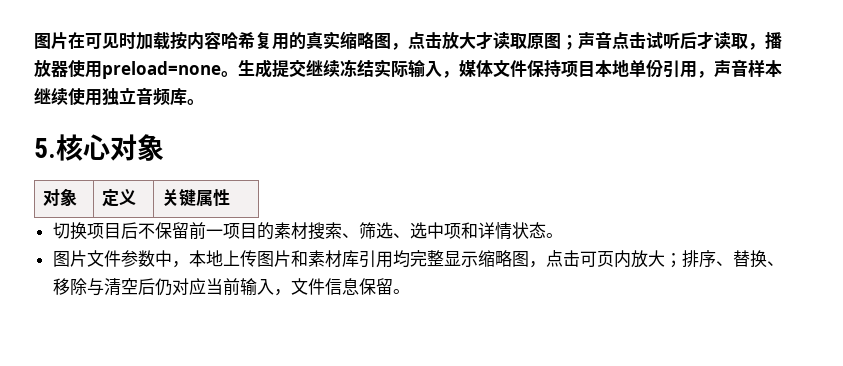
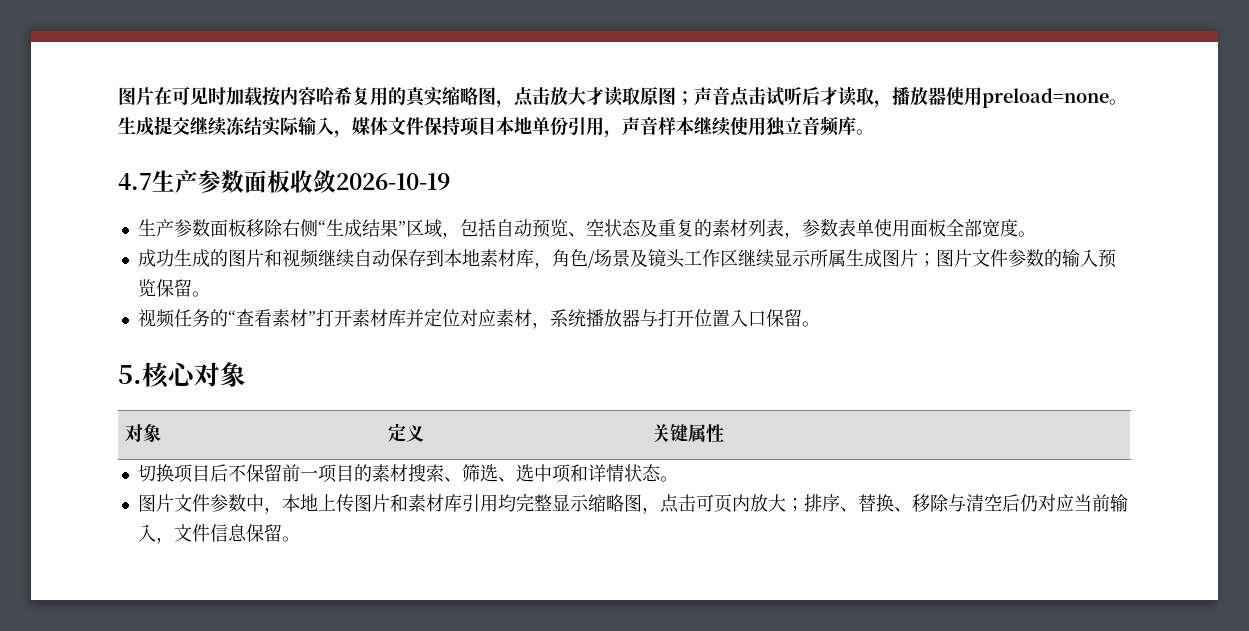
(204, 102) none -> [118,170,450,193] [137,219,1036,239] [137,249,1116,269] [137,279,210,297] [137,308,820,329] // 4.7生产参数面板收敛2026-10-19 // 生产参数面板移除右侧“生成结果”区域，包括自动预览、空状态及重复的素材列表，参数表单使用面板全部宽度。 // 成功生成的图片和视频继续自动保存到本地素材库，角色/场景及镜头工作区继续显示所属生成图片；图片文件参数的输入预览保留。 // 视频任务的“查看素材”打开素材库并定位对应素材，系统播放器与打开位置入口保留。

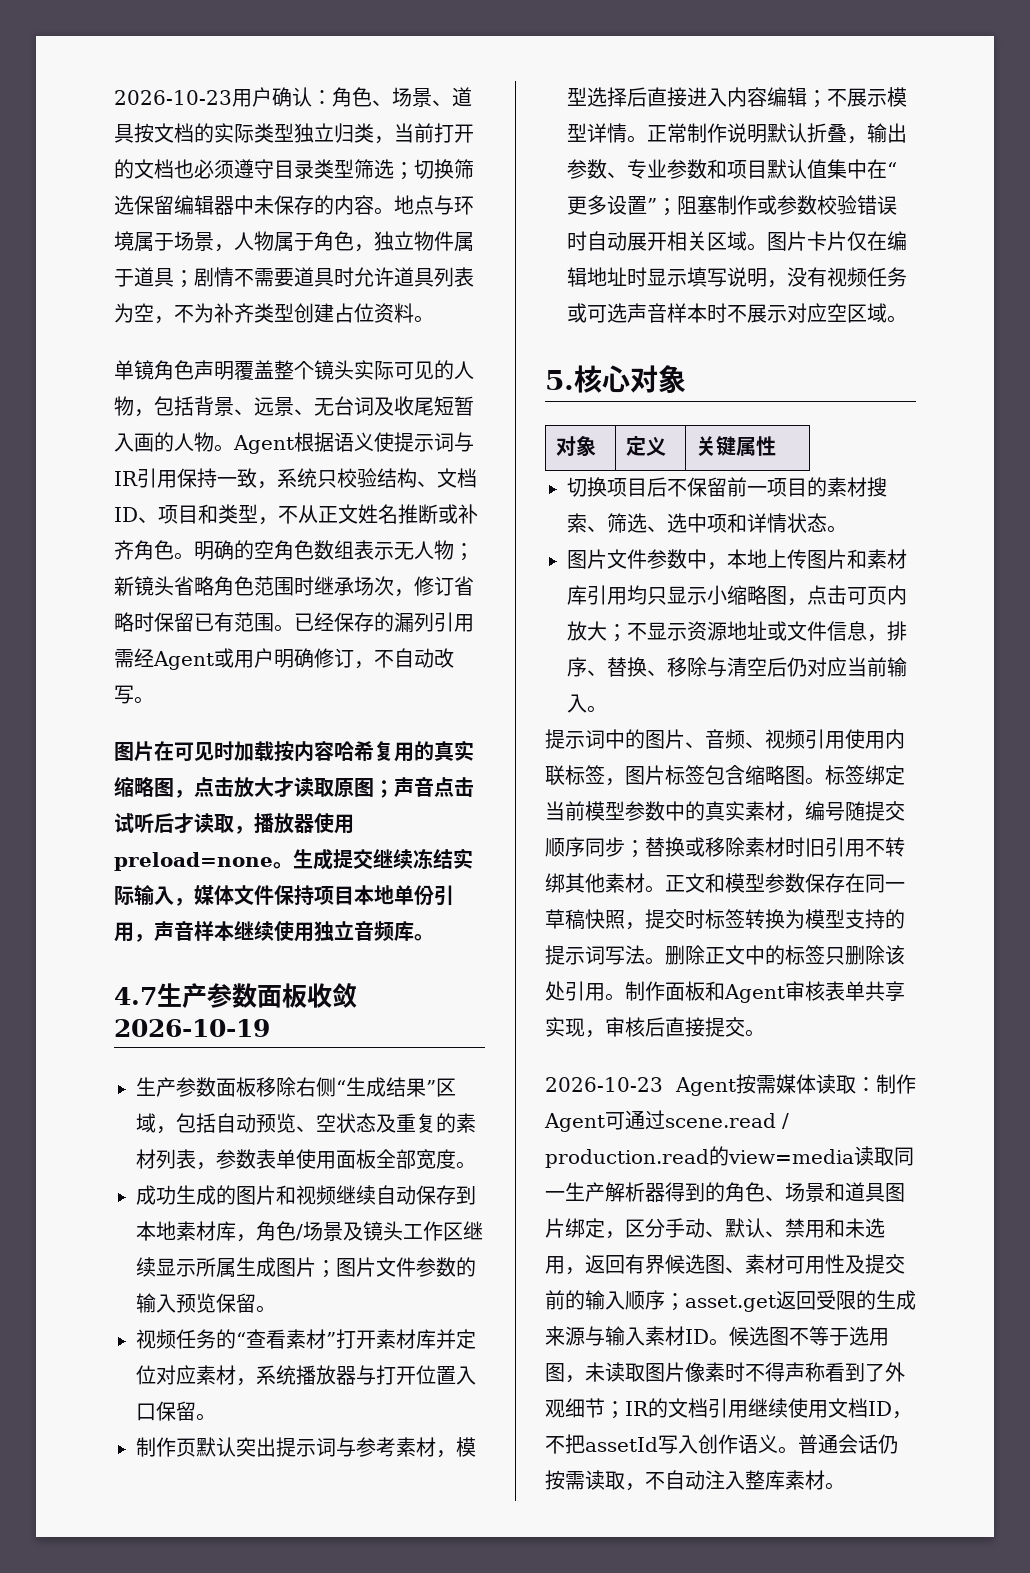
(118, 96) none -> [114,87,472,107] [114,123,474,144] [114,159,474,180] [114,195,474,215] [114,231,474,252] [114,267,474,288] [114,303,434,324] [114,360,474,380] [114,396,474,417] [114,432,474,454] [114,468,477,489] [114,504,478,525] [114,540,474,561] [114,576,474,597] [114,612,474,632] [114,648,454,670] [114,685,154,704] 2026-10-23用户确认：角色、场景、道具按文档的实际类型独立归类，当前打开的文档也必须遵守目录类型筛选；切换筛选保留编辑器中未保存的内容。地点与环境属于场景，人物属于角色，独立物件属于道具；剧情不需要道具时允许道具列表为空，不为补齐类型创建占位资料。 // 单镜角色声明覆盖整个镜头实际可见的人物，包括背景、远景、无台词及收尾短暂入画的人物。Agent根据语义使提示词与IR引用保持一致，系统只校验结构、文档ID、项目和类型，不从正文姓名推断或补齐角色。明确的空角色数组表示无人物；新镜头省略角色范围时继承场次，修订省略时保留已有范围。已经保存的漏列引用需经Agent或用户明确修订，不自动改写。 //
(820, 324) none -> [136,1437,476,1458] [567,87,907,108] [567,123,907,144] [567,159,897,179] [567,195,897,216] [567,231,907,251] [567,267,907,288] [567,303,907,323] // 制作页默认突出提示词与参考素材，模型选择后直接进入内容编辑；不展示模型详情。正常制作说明默认折叠，输出参数、专业参数和项目默认值集中在“更多设置”；阻塞制作或参数校验错误时自动展开相关区域。图片卡片仅在编辑地址时显示填写说明，没有视频任务或可选声音样本时不展示对应空区域。
[515,493,589,512] 完整显示 -> [647,585,727,605] 只显示小
(804, 505) none -> [627,621,887,642] 不显示资源地址或文件信息，
[155,524,282,544] ，文件信息保留 -> [587,705,607,713] [545,729,905,749] [545,765,905,786] [545,801,905,822] [545,837,905,858] [545,873,905,893] [545,909,905,930] [545,945,905,965] [545,981,905,1003] [545,1017,765,1038] [545,1074,916,1096] [544,1110,789,1132] [545,1146,914,1168] [545,1182,905,1202] [545,1218,885,1239] [545,1254,905,1275] [545,1290,916,1312] [545,1326,889,1346] [545,1362,905,1383] [545,1398,912,1419] [545,1434,898,1454] [545,1470,825,1491] 。 // 提示词中的图片、音频、视频引用使用内联标签，图片标签包含缩略图。标签绑定当前模型参数中的真实素材，编号随提交顺序同步；替换或移除素材时旧引用不转绑其他素材。正文和模型参数保存在同一草稿快照，提交时标签转换为模型支持的提示词写法。删除正文中的标签只删除该处引用。制作面板和Agent审核表单共享实现，审核后直接提交。 // 2026-10-23 Agent按需媒体读取：制作Agent可通过scene.read / production.read的view=media读取同一生产解析器得到的角色、场景和道具图片绑定，区分手动、默认、禁用和未选用，返回有界候选图、素材可用性及提交前的输入顺序；asset.get返回受限的生成来源与输入素材ID。候选图不等于选用图，未读取图片像素时不得声称看到了外观细节；IR的文档引用继续使用文档ID，不把assetId写入创作语义。普通会话仍按需读取，不自动注入整库素材

